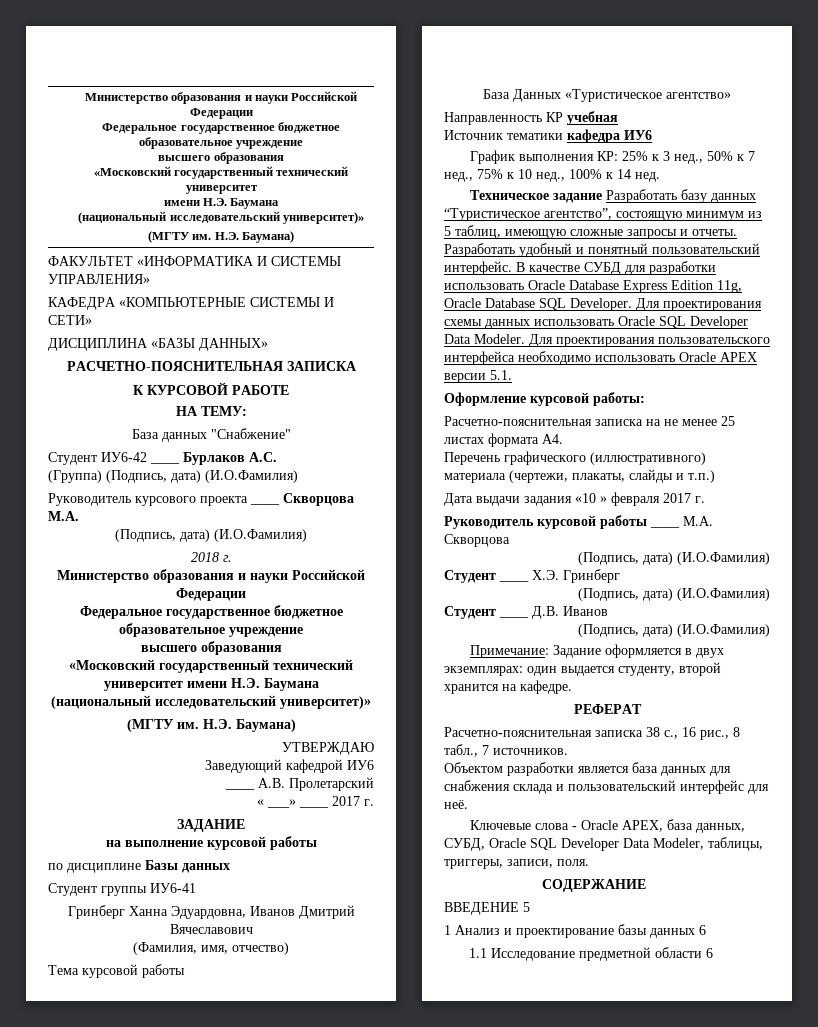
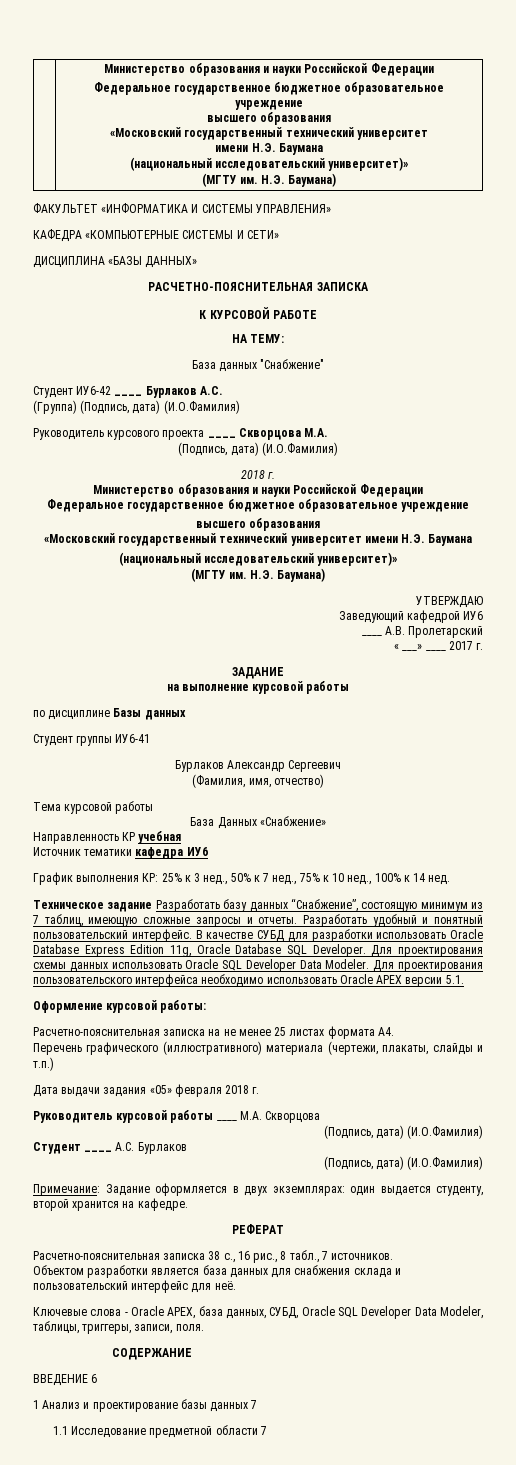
[67,905,355,919] [169,924,253,934] Гринберг Ханна Эдуардовна, Иванов Дмитрий Вячеславович -> [174,760,342,772] Бурлаков Александр Сергеевич
[565,89,731,102] «Туристическое агентство» -> [259,816,326,826] «Снабжение»
[444,208,612,221] “Туристическое агентство”, -> [290,898,358,912] “Снабжение”,
[444,226,451,236] 5 -> [33,915,39,924] 7
[575,492,691,506] «10 » февраля 2017 -> [149,1084,250,1097] «05» февраля 2018
[532,569,620,583] [578,588,770,601] [444,606,608,619] Х.Э. Гринберг // (Подпись, дата) (И.О.Фамилия) // Студент ____ Д.В. Иванов -> [115,1142,187,1154] А.С. Бурлаков
[523,902,530,912] 5 -> [91,1374,98,1383] 6
[699,925,706,935] 6 -> [251,1400,258,1409] 7
[706,948,714,958] 6 -> [260,1426,267,1435] 7

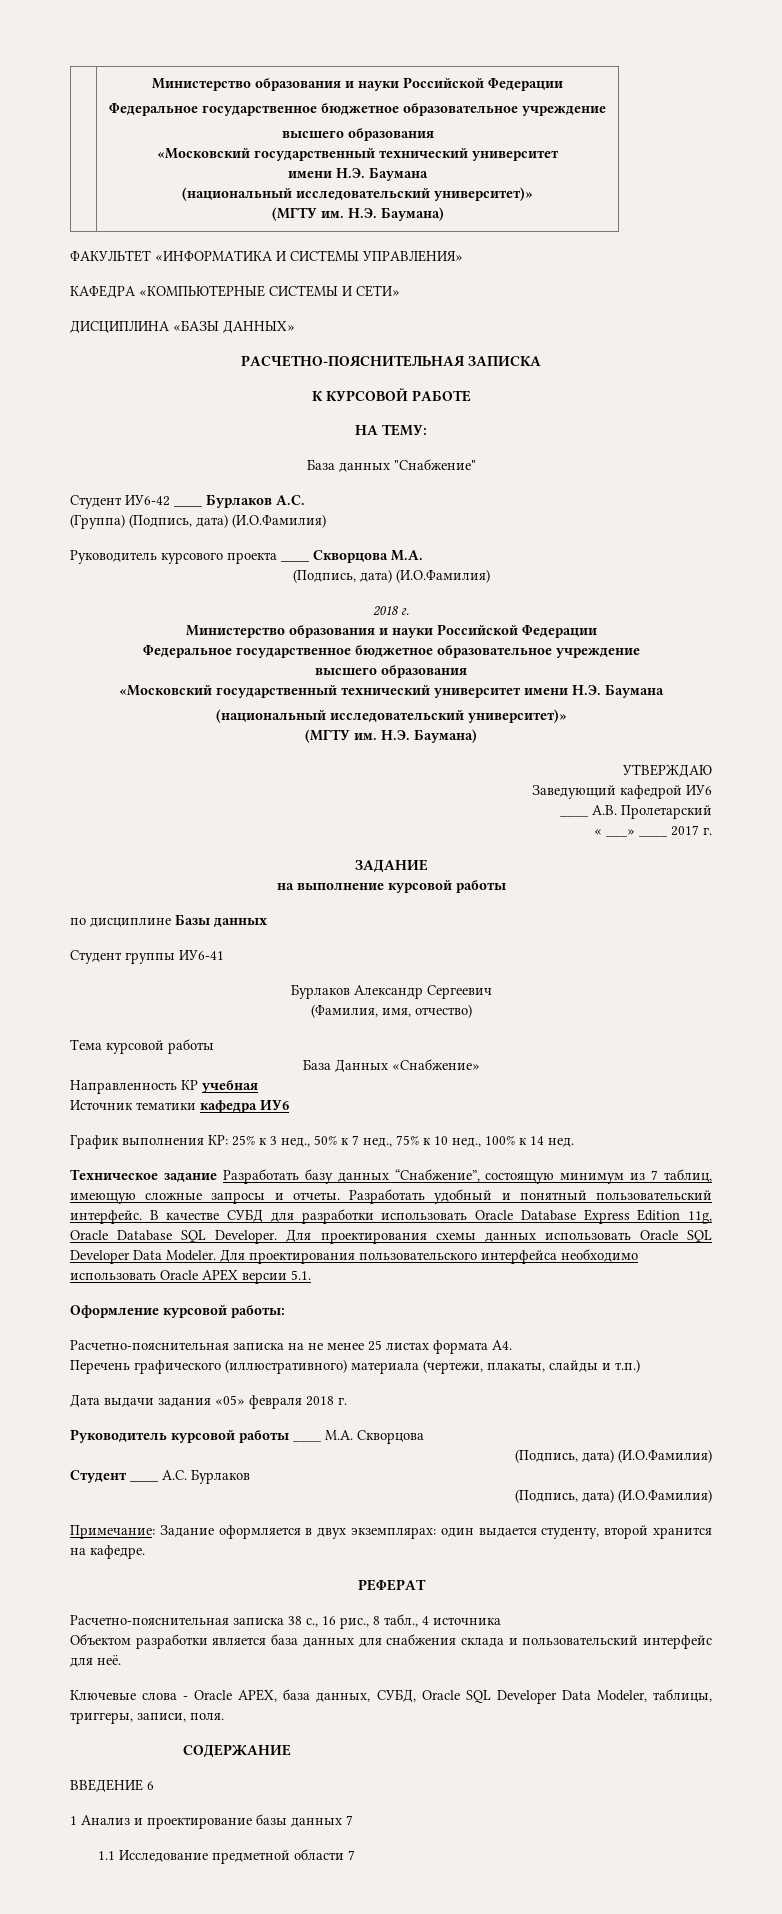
[321,1251,394,1260] 7 источников. -> [422,1616,501,1625] 4 источника

